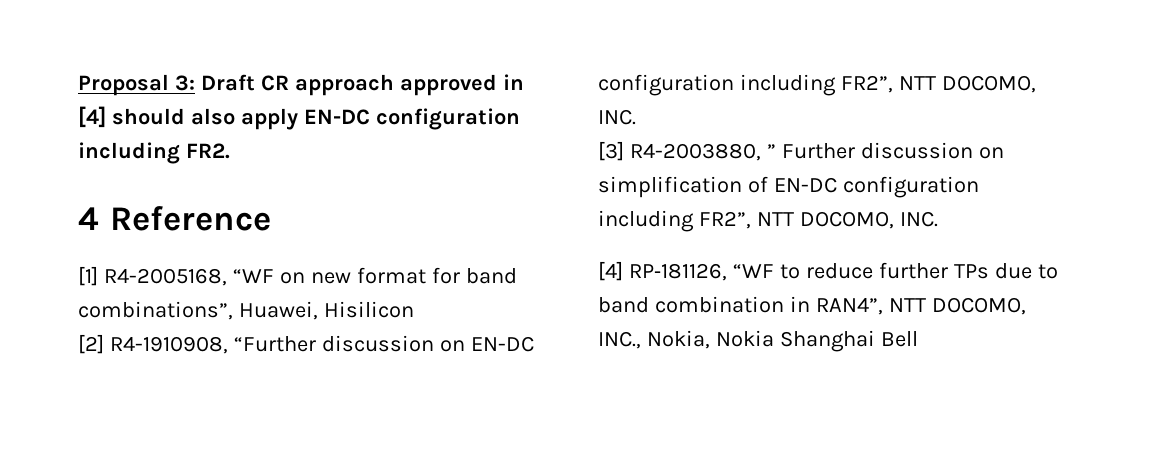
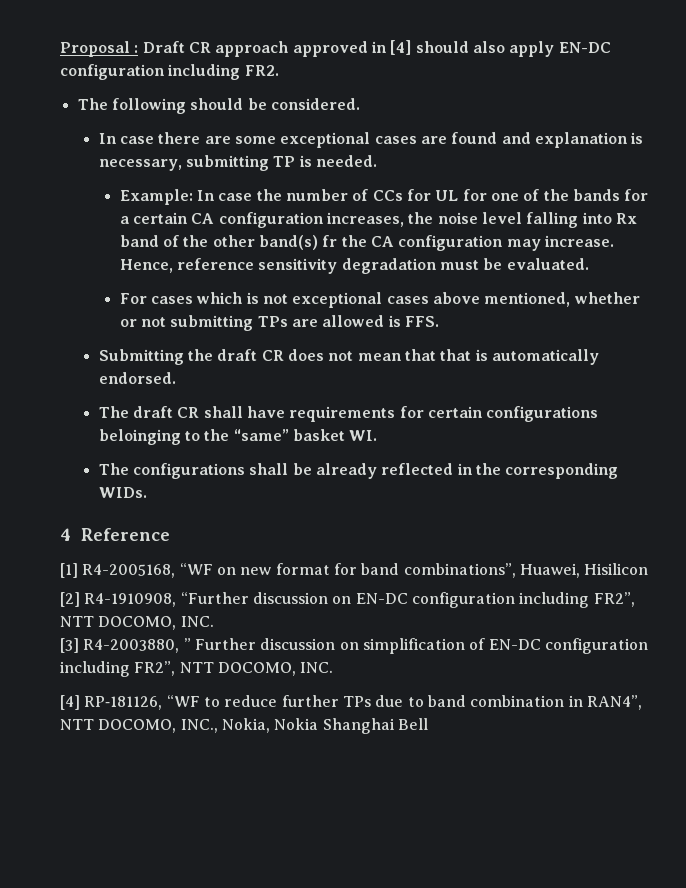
[174,75,195,91] 3: -> [134,45,139,53] :
(230, 151) none -> [77,98,360,114] [98,132,644,148] [98,155,377,171] [119,189,649,205] [119,212,638,228] [119,235,615,251] [119,258,589,274] [119,292,640,308] [119,315,440,331] [98,349,599,365] [98,372,176,384] [98,406,599,422] [98,429,378,445] [98,463,619,479] [98,487,147,498] // The following should be considered. // In case there are some exceptional cases are found and explanation is necessary, submitting TP is needed. // Example: In case the number of CCs for UL for one of the bands for a certain CA configuration increases, the noise level falling into Rx band of the other band(s) fr the CA configuration may increase. Hence, reference sensitivity degradation must be evaluated. // For cases which is not exceptional cases above mentioned, whether or not submitting TPs are allowed is FFS. // Submitting the draft CR does not mean that that is automatically endorsed. // The draft CR shall have requirements for certain configurations beloinging to the “same” basket WI. // The configurations shall be already reflected in the corresponding WIDs.

